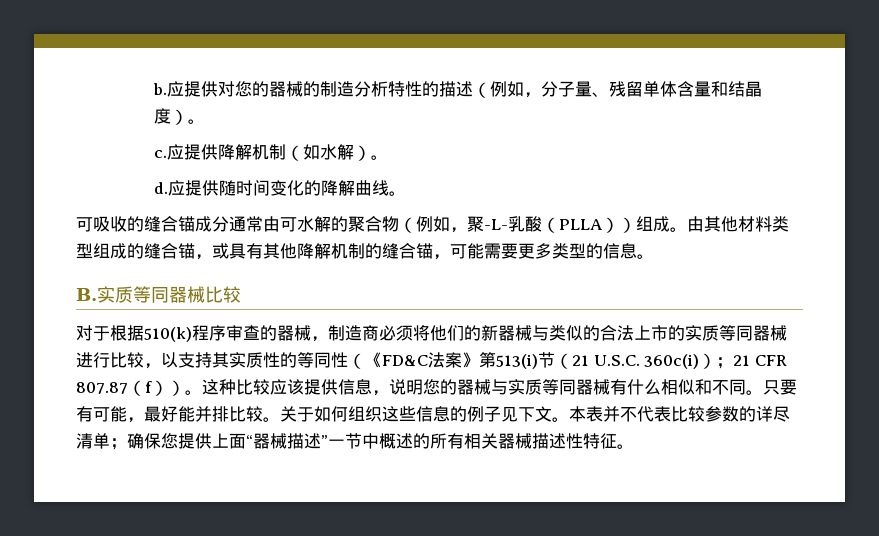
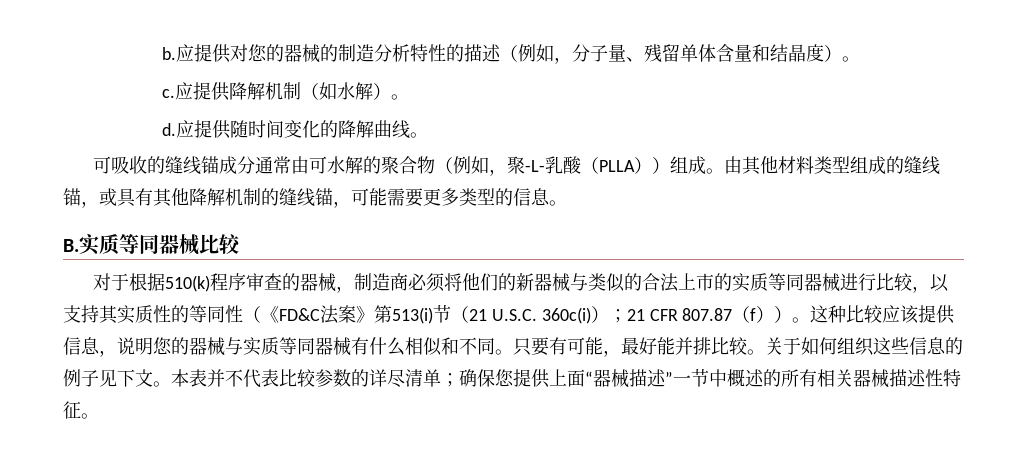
[161,216,178,232] 合 -> [183,156,202,175] 线
[161,243,178,259] 合 -> [922,156,941,175] 线
[399,243,416,259] 合 -> [297,188,315,207] 线

